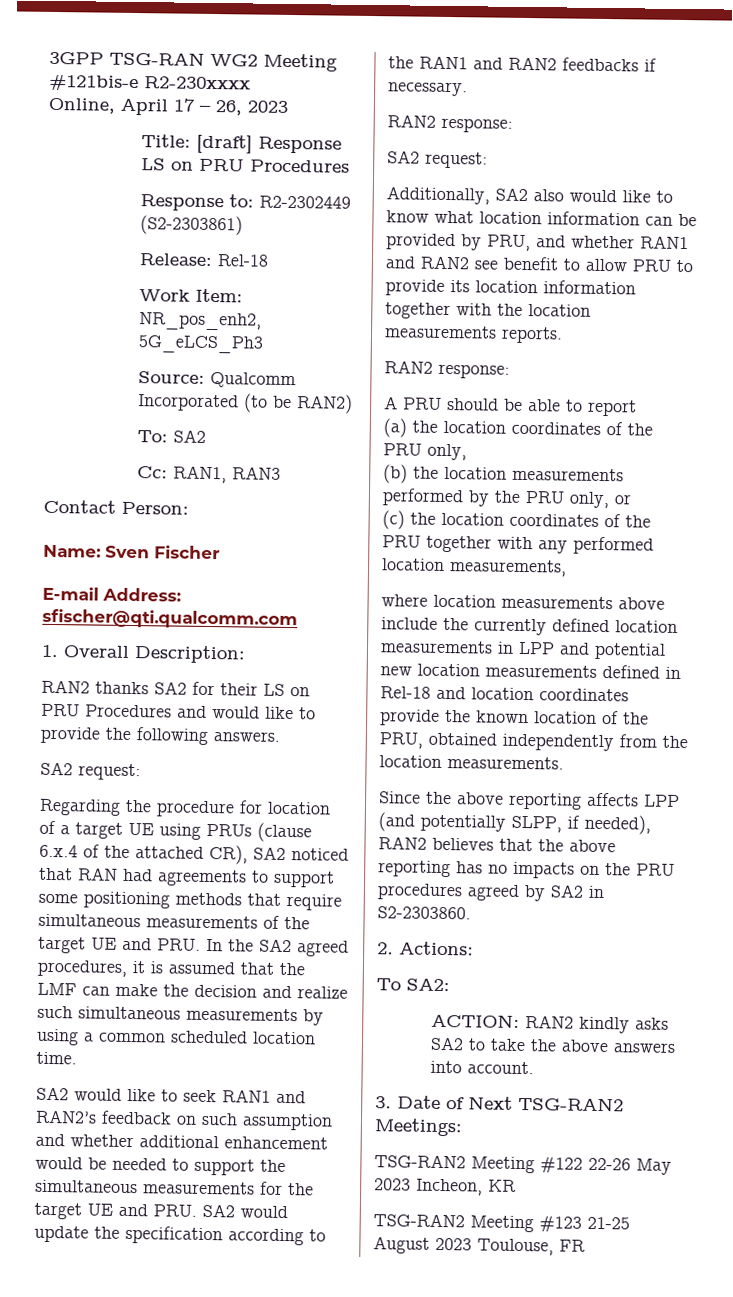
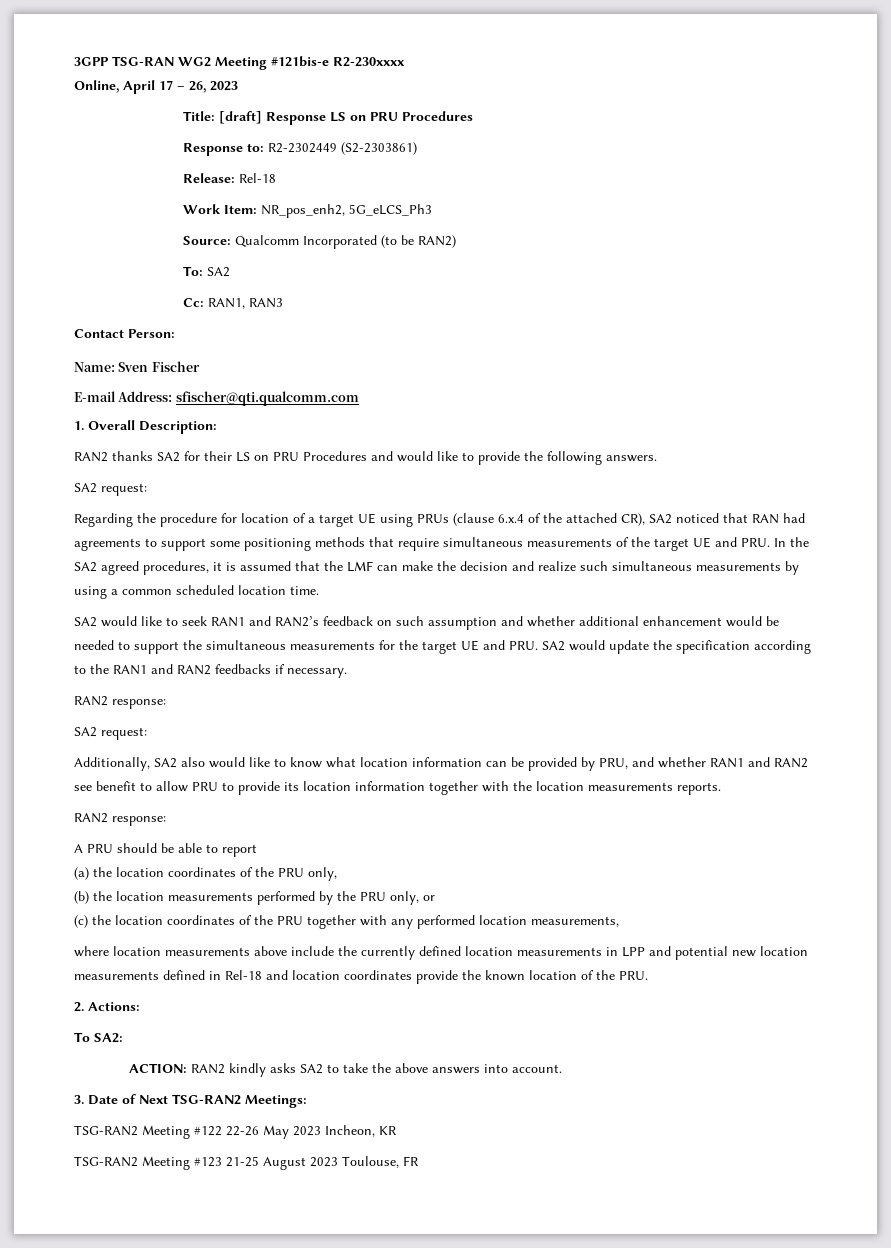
[379,732,688,752] [379,755,564,770] [379,791,680,810] [378,812,651,835] [378,836,616,853] [378,860,675,879] [377,883,604,902] [377,906,471,920] PRU, obtained independently from the location measurements. // Since the above reporting affects LPP (and potentially SLPP, if needed), RAN2 believes that the above reporting has no impacts on the PRU procedures agreed by SA2 in S2-2303860. -> [619,971,648,980] PRU.

